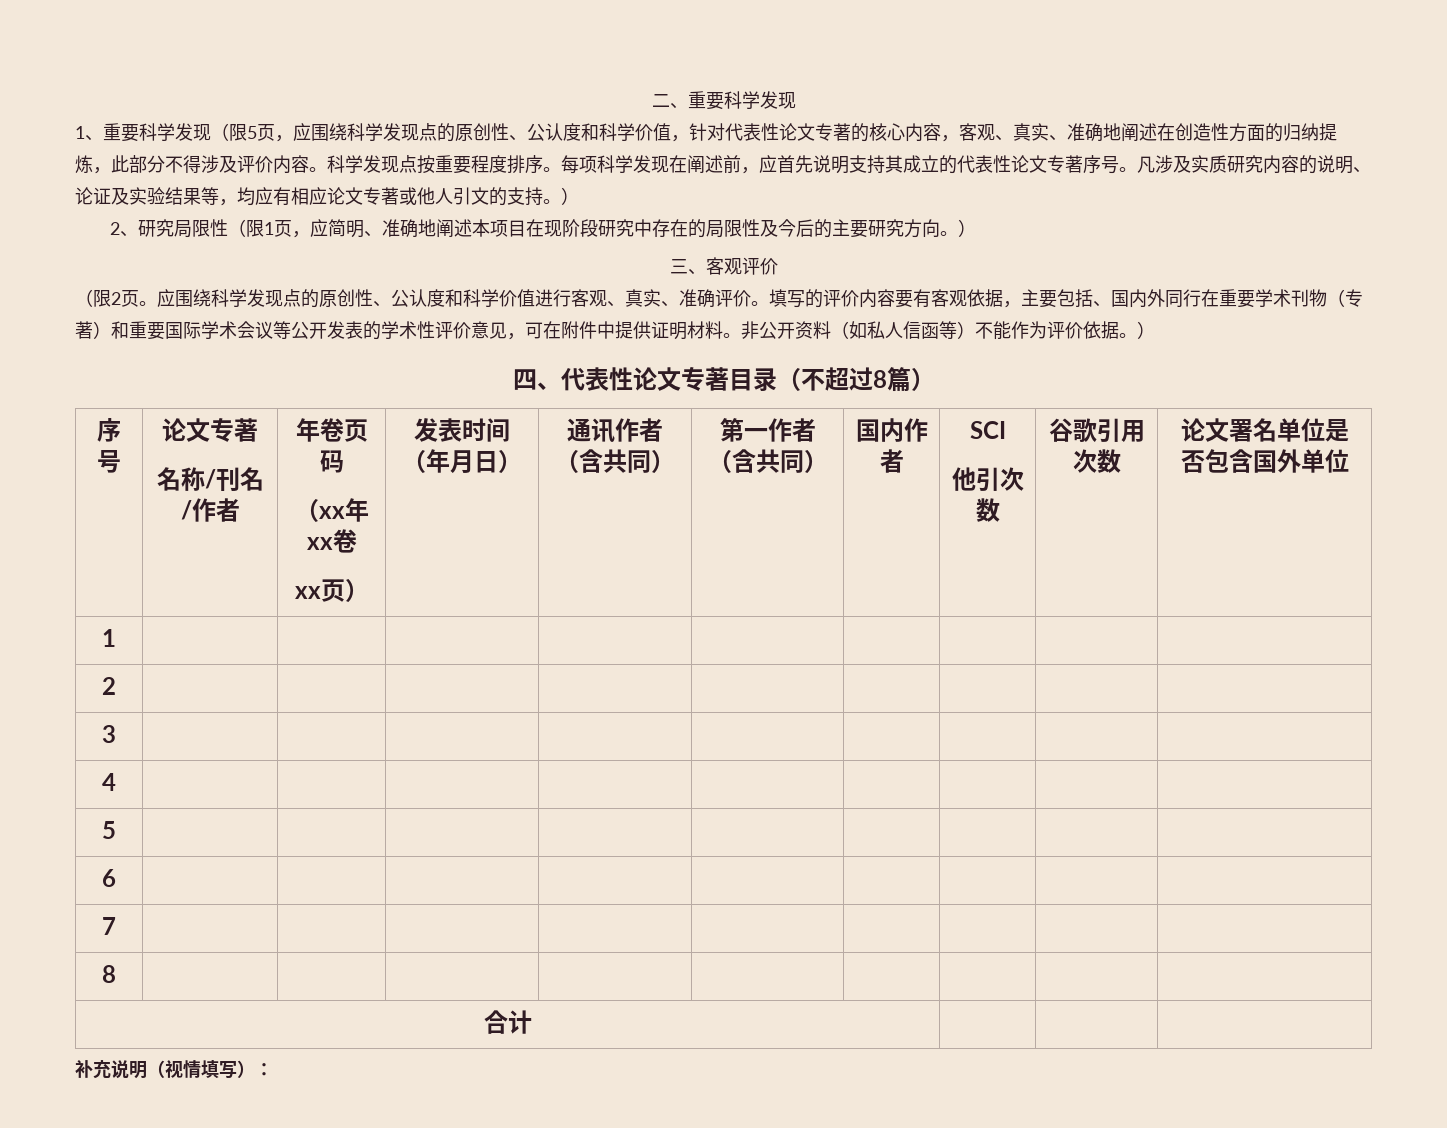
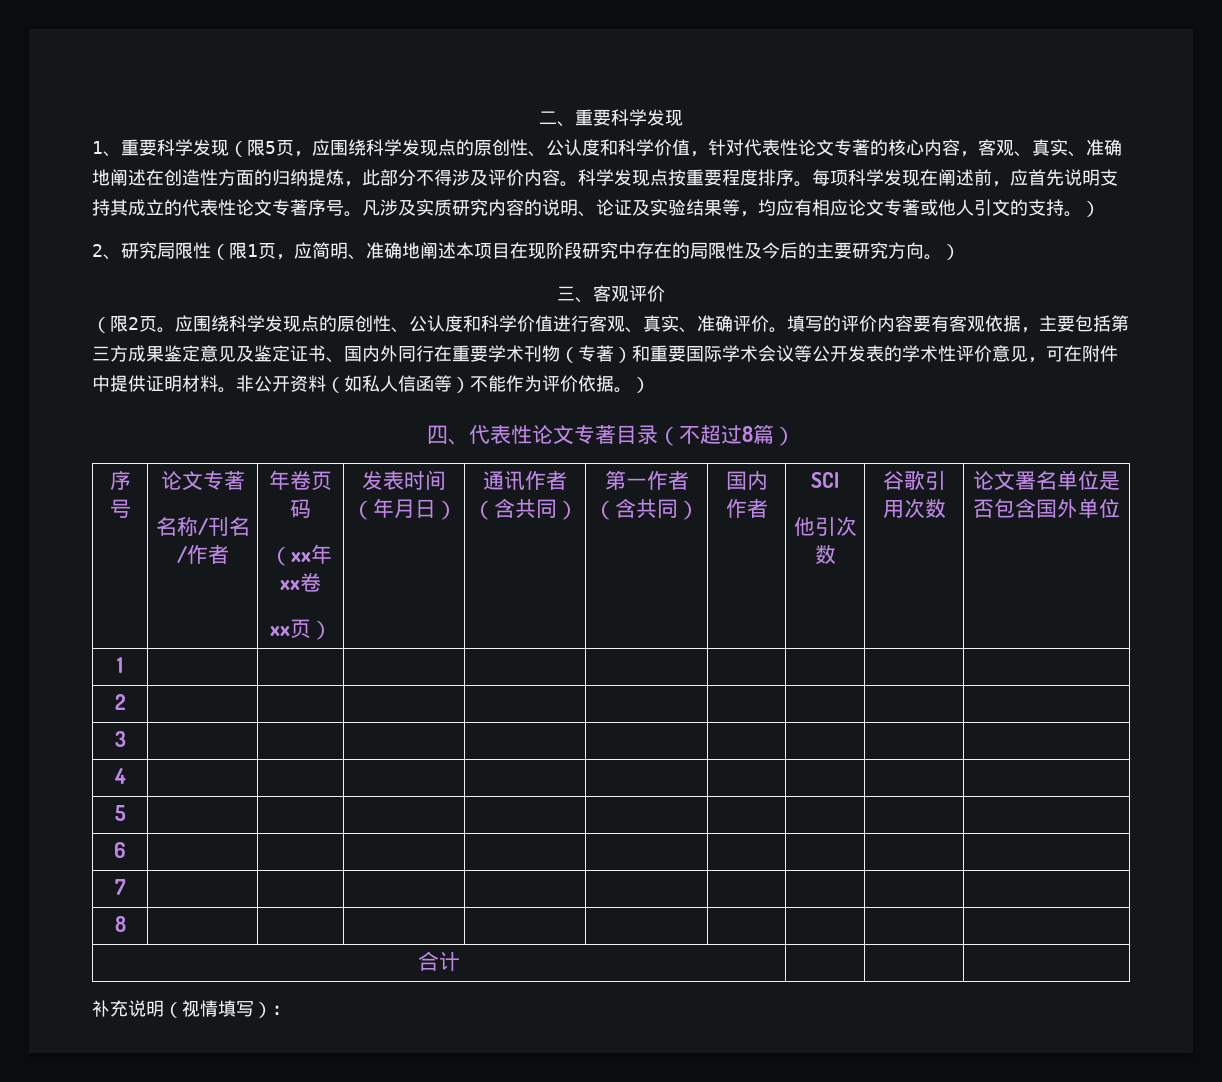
(1093, 298) none -> [1111,315,1129,332] [92,345,326,362] 第三方成果鉴定意见及鉴定证书

